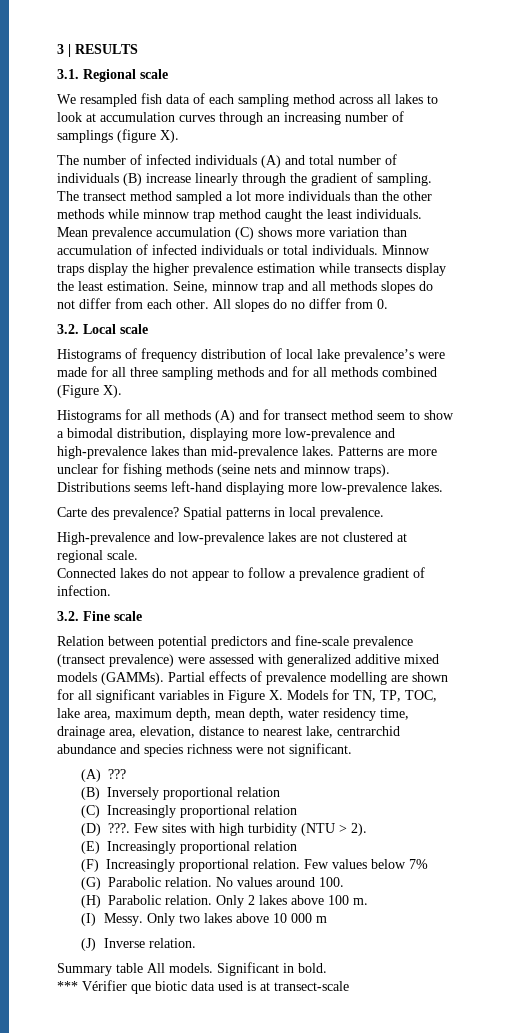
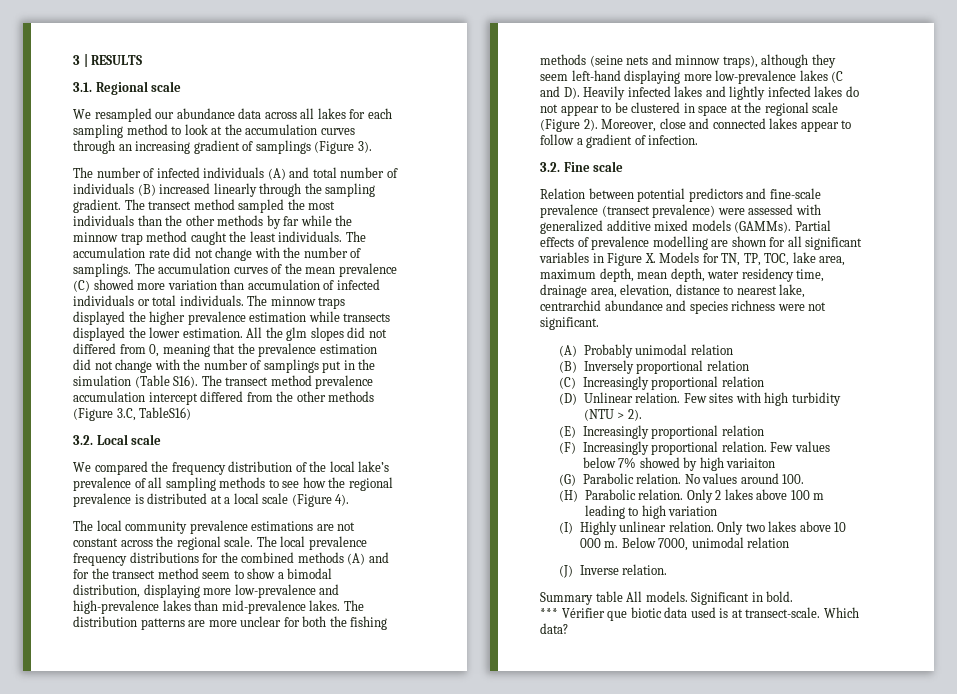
[141,93,423,107] fish data of each sampling method across all lakes -> [155,108,392,119] [73,124,168,138] our abundance data across all lakes for each sampling method
(96, 117) none -> [224,124,242,135] the
[345,111,404,122] [57,129,179,143] number of samplings (figure X). -> [193,140,372,154] gradient of samplings (Figure 3).
[146,173,191,183] increase -> [159,183,211,194] increased
[311,172,432,186] gradient of sampling. -> [325,183,376,197] [73,199,121,213] sampling gradient.
[226,191,284,201] a lot more -> [287,199,336,210] the most
[108,209,139,219] while -> [266,215,353,229] by far while the
[57,227,292,240] Mean prevalence accumulation (C) shows -> [345,231,366,242] [73,247,362,261] [73,263,397,277] [73,279,134,292] The accumulation rate did not change with the number of samplings. The accumulation curves of the mean prevalence (C) showed
[382,245,430,255] [57,263,128,276] Minnow traps display -> [247,295,346,309] [73,311,125,325] The minnow traps displayed
[406,263,446,276] [57,281,433,294] [57,298,388,312] [57,324,148,334] [57,348,445,362] [57,366,437,380] [57,385,122,398] [57,409,160,423] display the least estimation. Seine, minnow trap and all methods slopes do not differ from each other. All slopes do no differ from 0. // 3.2. Local scale // Histograms of frequency distribution of local lake prevalence’s were made for all three sampling methods and for all methods combined (Figure X). // Histograms for all -> [73,327,387,341] [73,343,377,357] [73,359,376,373] [73,375,374,389] [73,391,375,405] [73,407,192,421] [73,434,162,445] [73,461,390,475] [73,477,393,491] [73,493,350,507] [73,520,356,534] [73,536,367,550] [73,552,295,566] displayed the lower estimation. All the glm slopes did not differed from 0, meaning that the prevalence estimation did not change with the number of samplings put in the simulation (Table S16). The transect method prevalence accumulation intercept differed from the other methods (Figure 3.C, TableS16) // 3.2. Local scale // We compared the frequency distribution of the local lake’s prevalence of all sampling methods to see how the regional prevalence is distributed at a local scale (Figure 4). // The local community prevalence estimations are not constant across the regional scale. The local prevalence frequency distributions for the combined
(280, 414) none -> [91,568,109,579] the
[338,446,383,456] Patterns -> [343,600,364,611] [73,616,185,630] The distribution patterns
(119, 468) none -> [302,616,347,627] both the
[354,464,390,477] [57,481,443,495] [57,507,384,520] [57,532,407,545] [57,550,138,563] [57,568,116,578] traps). Distributions seems left-hand displaying more low-prevalence lakes. // Carte des prevalence? Spatial patterns in local prevalence. // High-prevalence and low-prevalence lakes are not clustered at regional scale. // Connected -> [722,54,836,68] [540,70,844,84] [540,86,811,100] traps), although they seem left-hand displaying more low-prevalence lakes (C and D). Heavily infected lakes and lightly infected
(244, 573) none -> [614,102,839,116] [540,118,852,132] be clustered in space at the regional scale (Figure 2). Moreover, close and connected lakes appear to
[299,568,359,581] prevalence -> (583, 141) none
[107,769,126,779] ??? -> [583,344,733,358] Probably unimodal relation
[107,823,130,833] ???. -> [583,392,681,403] Unlinear relation.
(428, 864) none -> [639,457,776,471] showed by high variaiton
[352,898,368,905] [80,913,144,926] m. // (I) Messy. -> [813,493,825,500] [584,505,718,519] [559,521,714,535] m leading to high variation // (I) Highly unlinear relation.
[316,916,328,923] m -> [604,537,790,551] m. Below 7000, unimodal relation
[274,981,349,991] transect-scale -> [745,607,859,618] [540,623,568,634] transect-scale. Which data?

